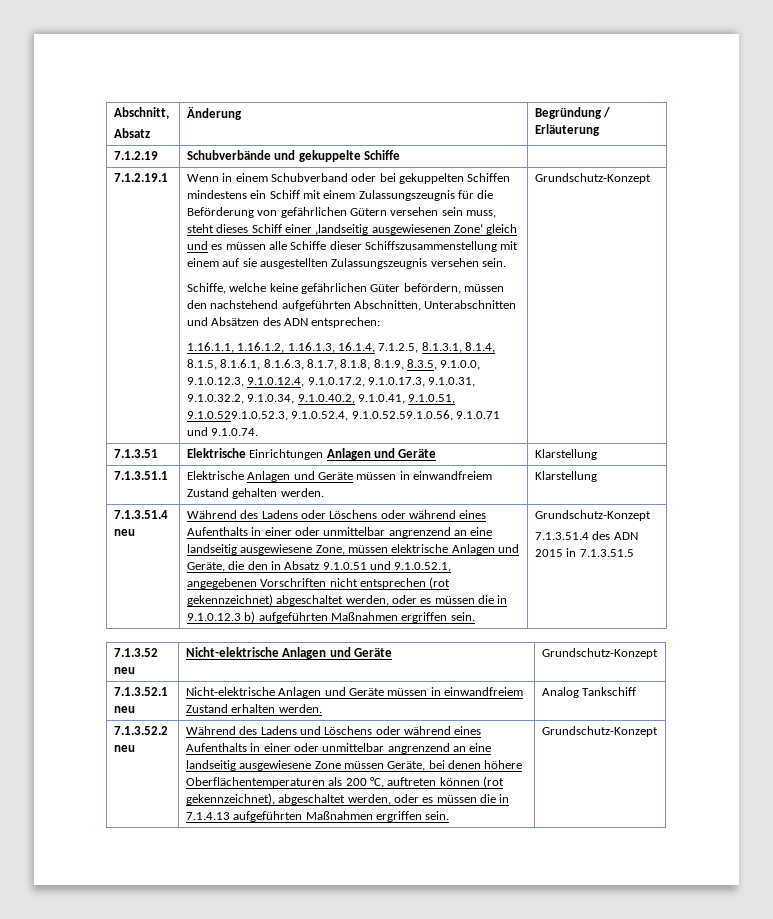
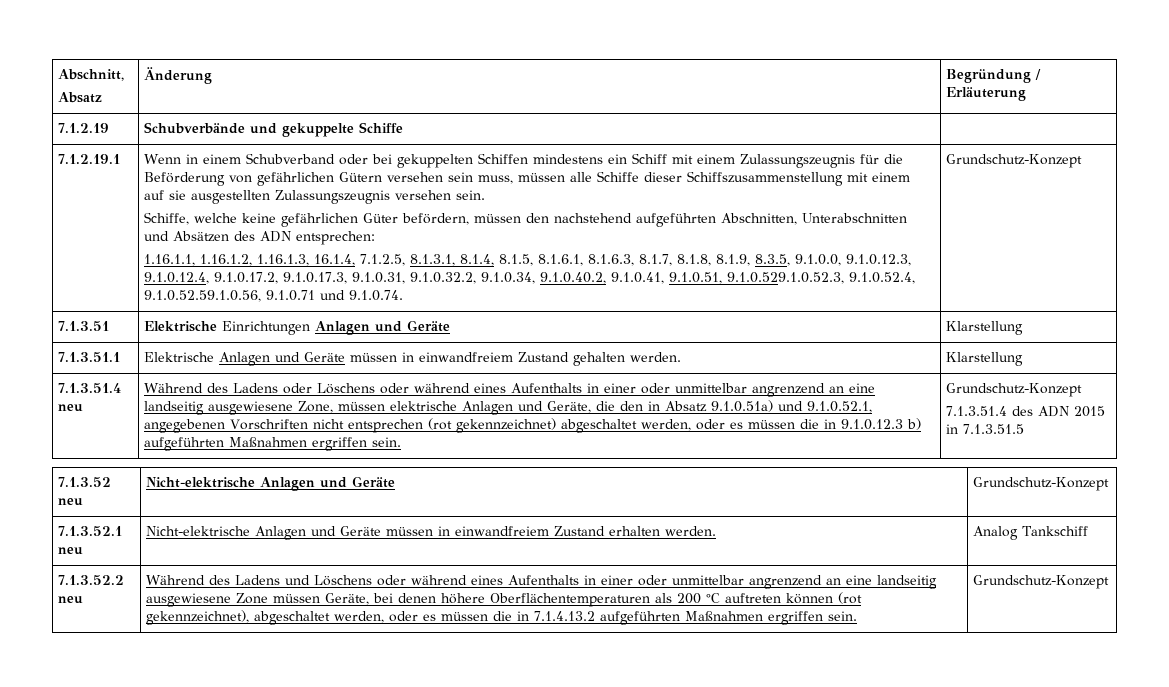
[186,223,518,235] [186,241,223,250] steht dieses Schiff einer ‚landseitig ausgewiesenen Zone‘ gleich und es -> (514, 179) none
[322,562,367,570] 9.1.0.51 -> [711,400,774,412] 9.1.0.51a)
[369,777,384,788] °C, -> [706,593,721,603] °C
[185,812,230,820] 7.1.4.13 -> [534,611,596,621] 7.1.4.13.2

